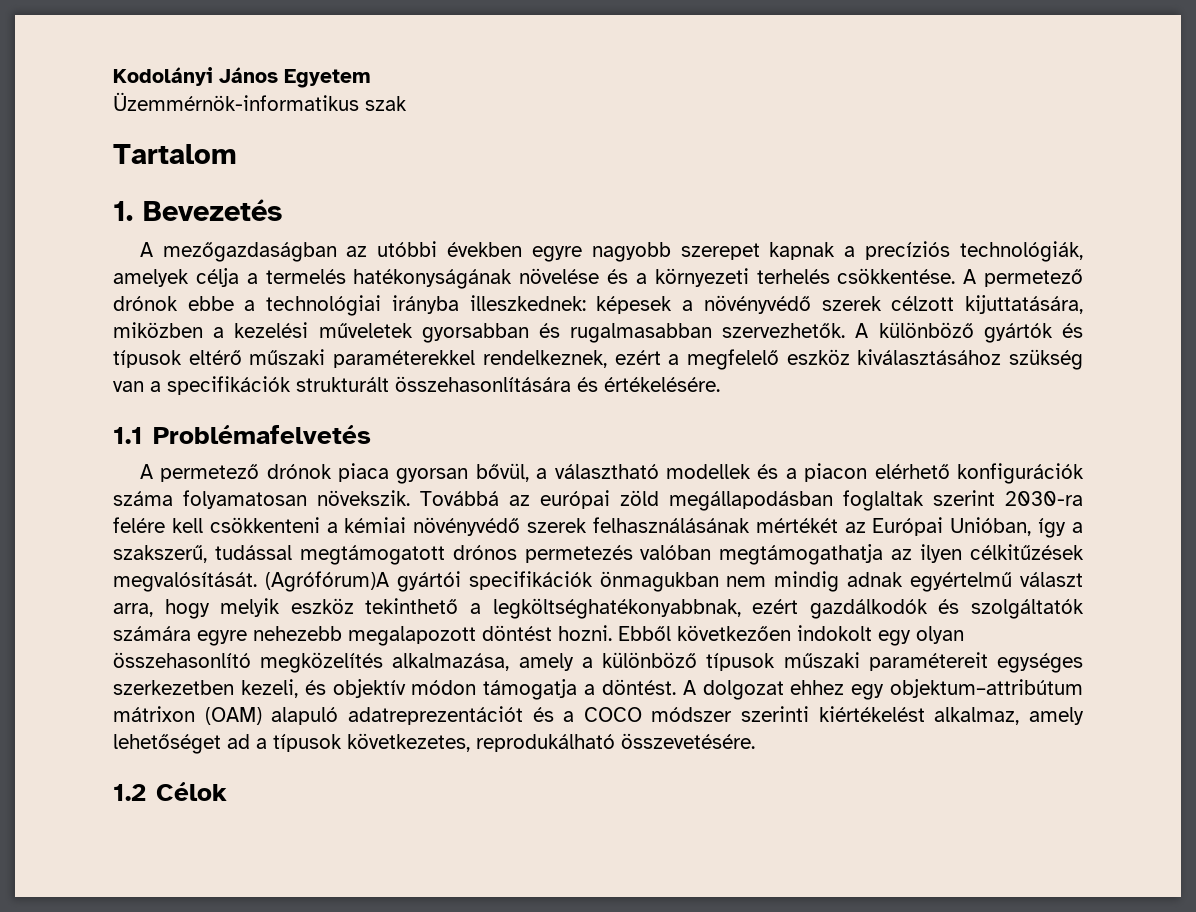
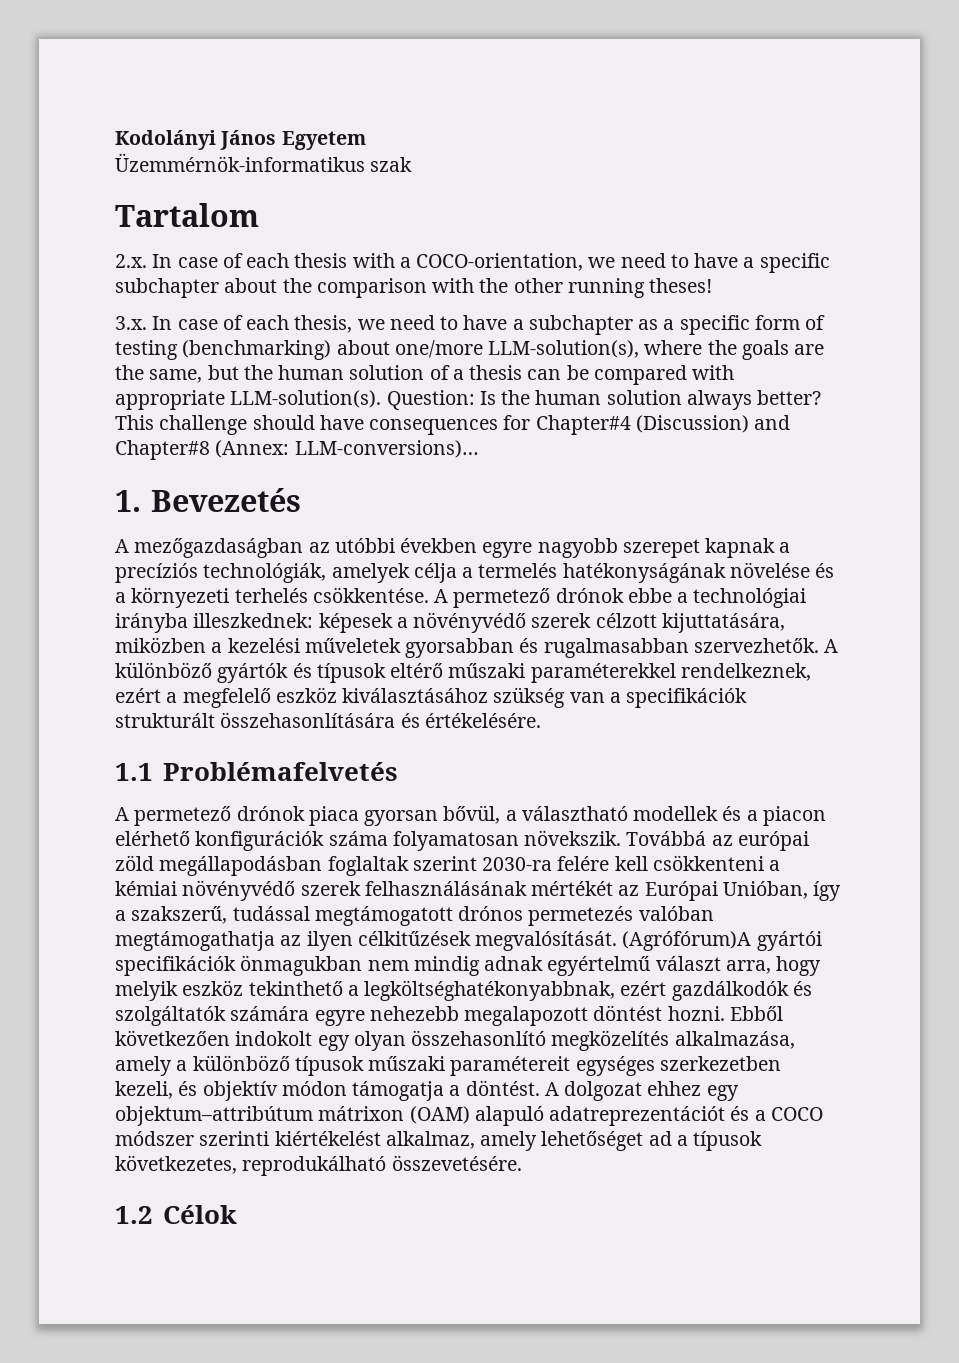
(237, 154) none -> [115,253,830,273] [115,278,713,298] [115,315,826,335] [115,340,825,360] [115,365,735,385] [115,390,822,410] [115,415,791,435] [115,440,479,460] // 2.x. In case of each thesis with a COCO-orientation, we need to have a specific subchapter about the comparison with the other running theses! // 3.x. In case of each thesis, we need to have a subchapter as a specific form of testing (benchmarking) about one/more LLM-solution(s), where the goals are the same, but the human solution of a thesis can be compared with appropriate LLM-solution(s). Question: Is the human solution always better? This challenge should have consequences for Chapter#4 (Discussion) and Chapter#8 (Annex: LLM-conversions)…

